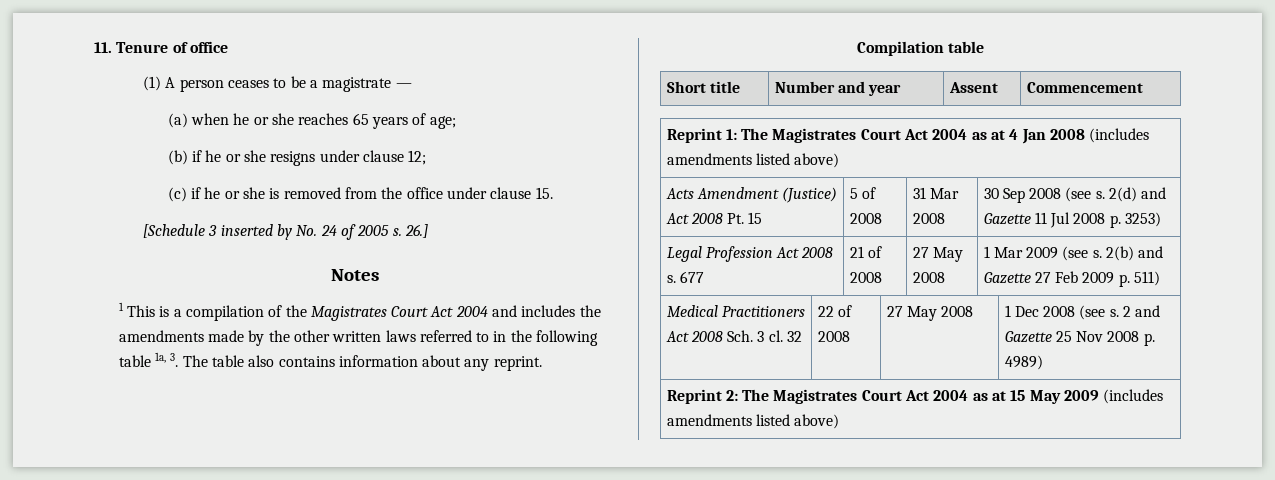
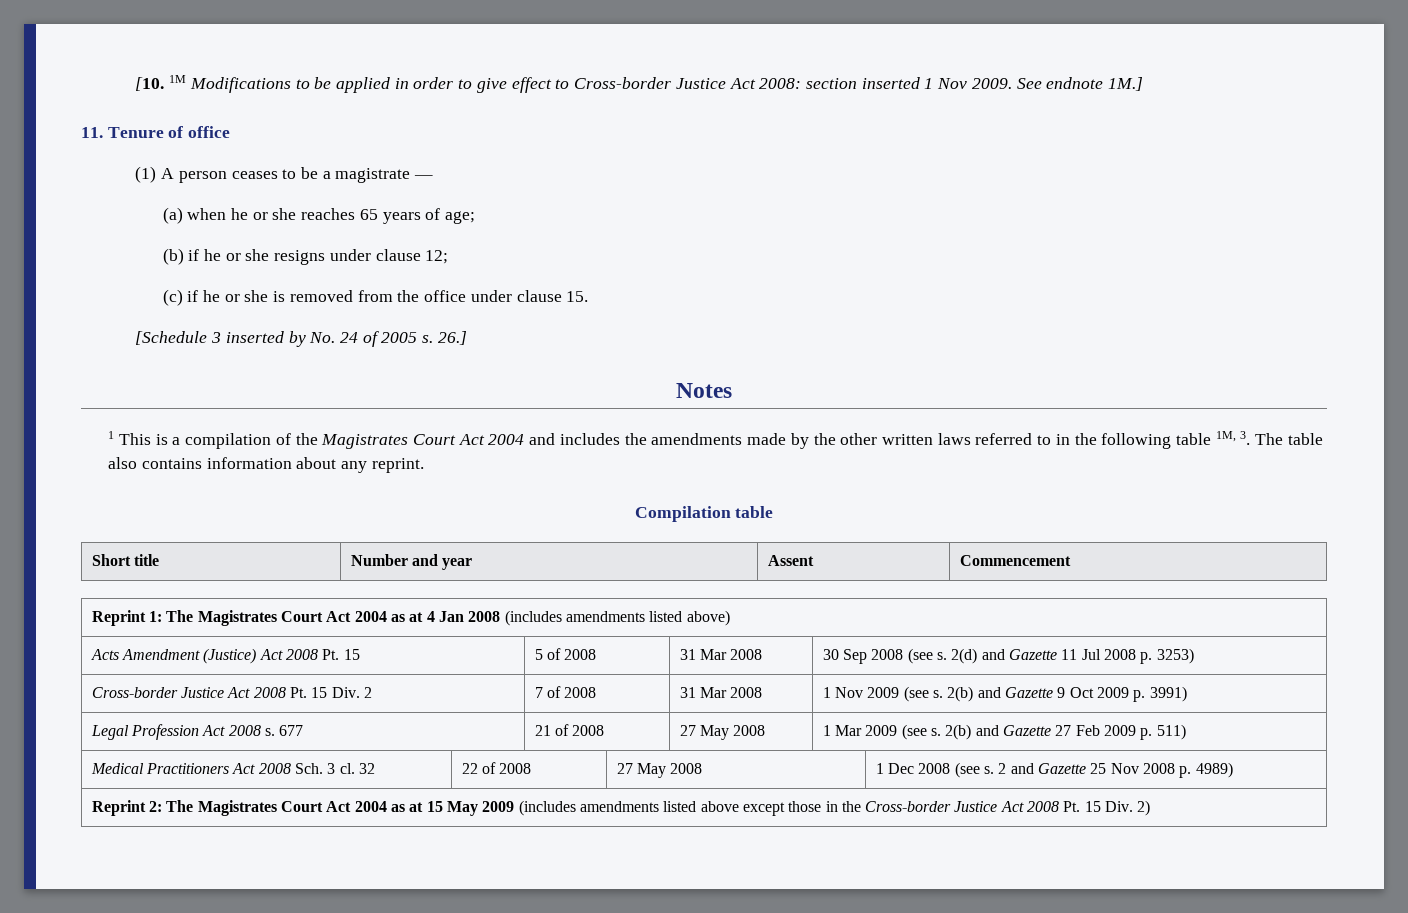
(94, 47) none -> [135,75,1144,93] [10. 1M Modifications to be applied in order to give effect to Cross-border Justice Act 2008: section inserted 1 Nov 2009. See endnote 1M.] //
[154,352,166,363] 1a, -> [1215,431,1236,442] 1M,
(1162, 219) none -> [91,687,373,698] [534,686,597,698] [679,687,763,698] [822,686,1187,702] // Cross-border Justice Act 2008 Pt. 15 Div. 2 | 7 of 2008 | 31 Mar 2008 | 1 Nov 2009 (see s. 2(b) and Gazette 9 Oct 2009 p. 3991)
[794,414,840,429] above) -> [700,800,1151,816] above except those in the Cross-border Justice Act 2008 Pt. 15 Div. 2)

